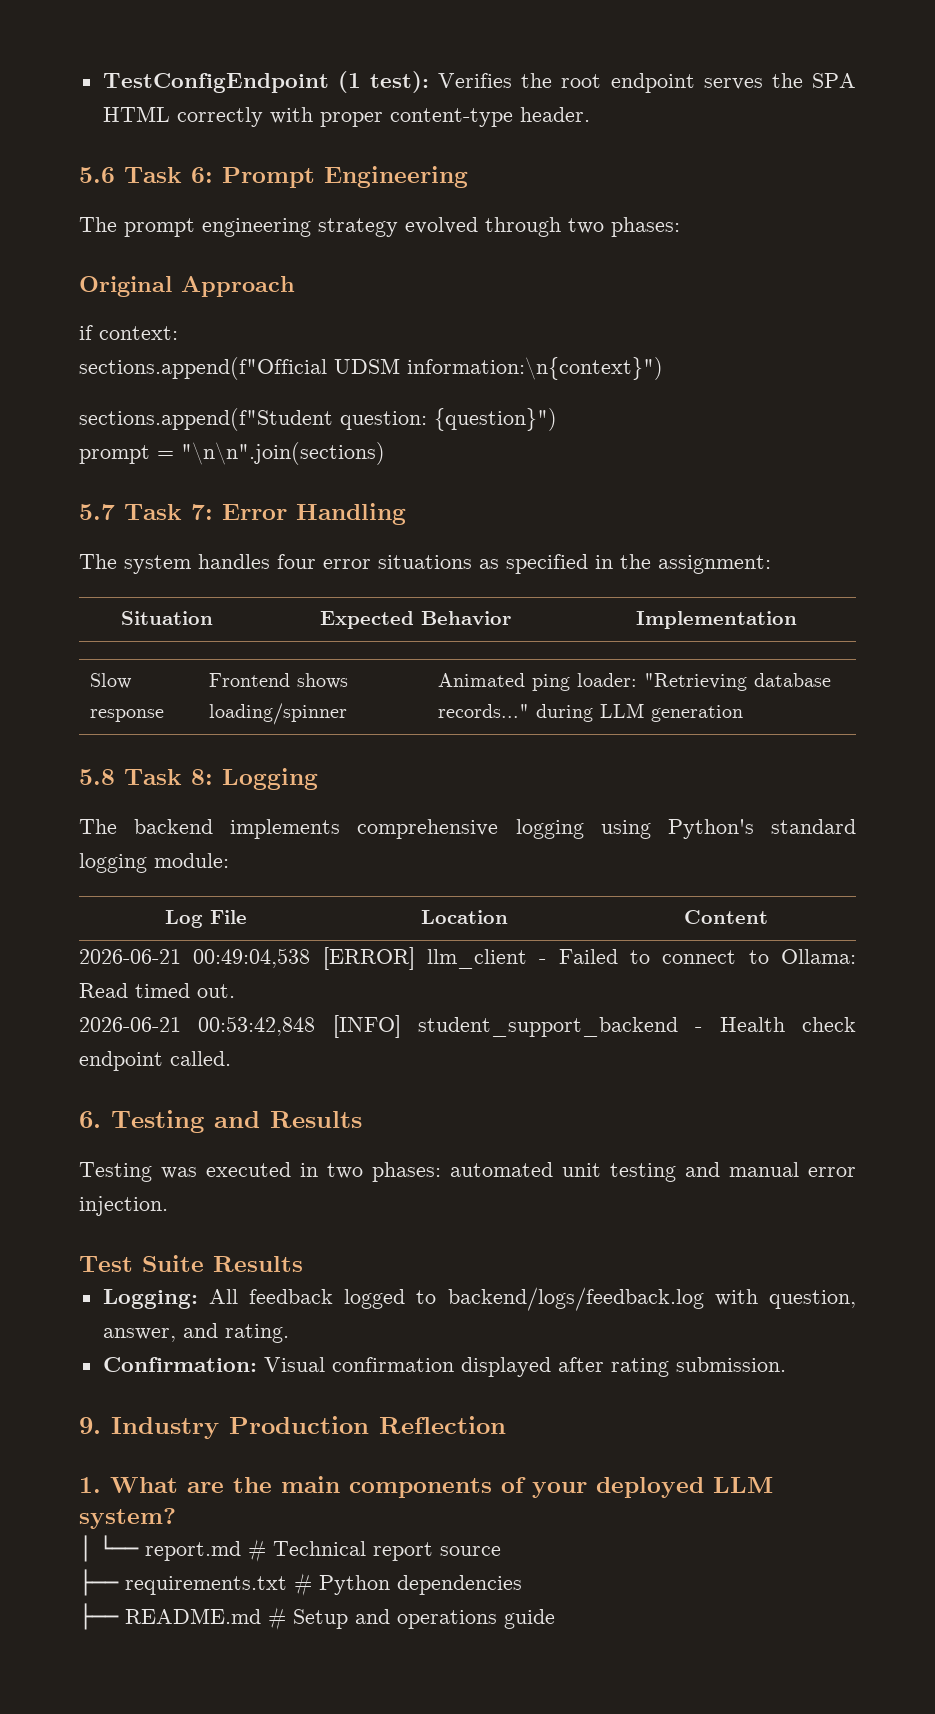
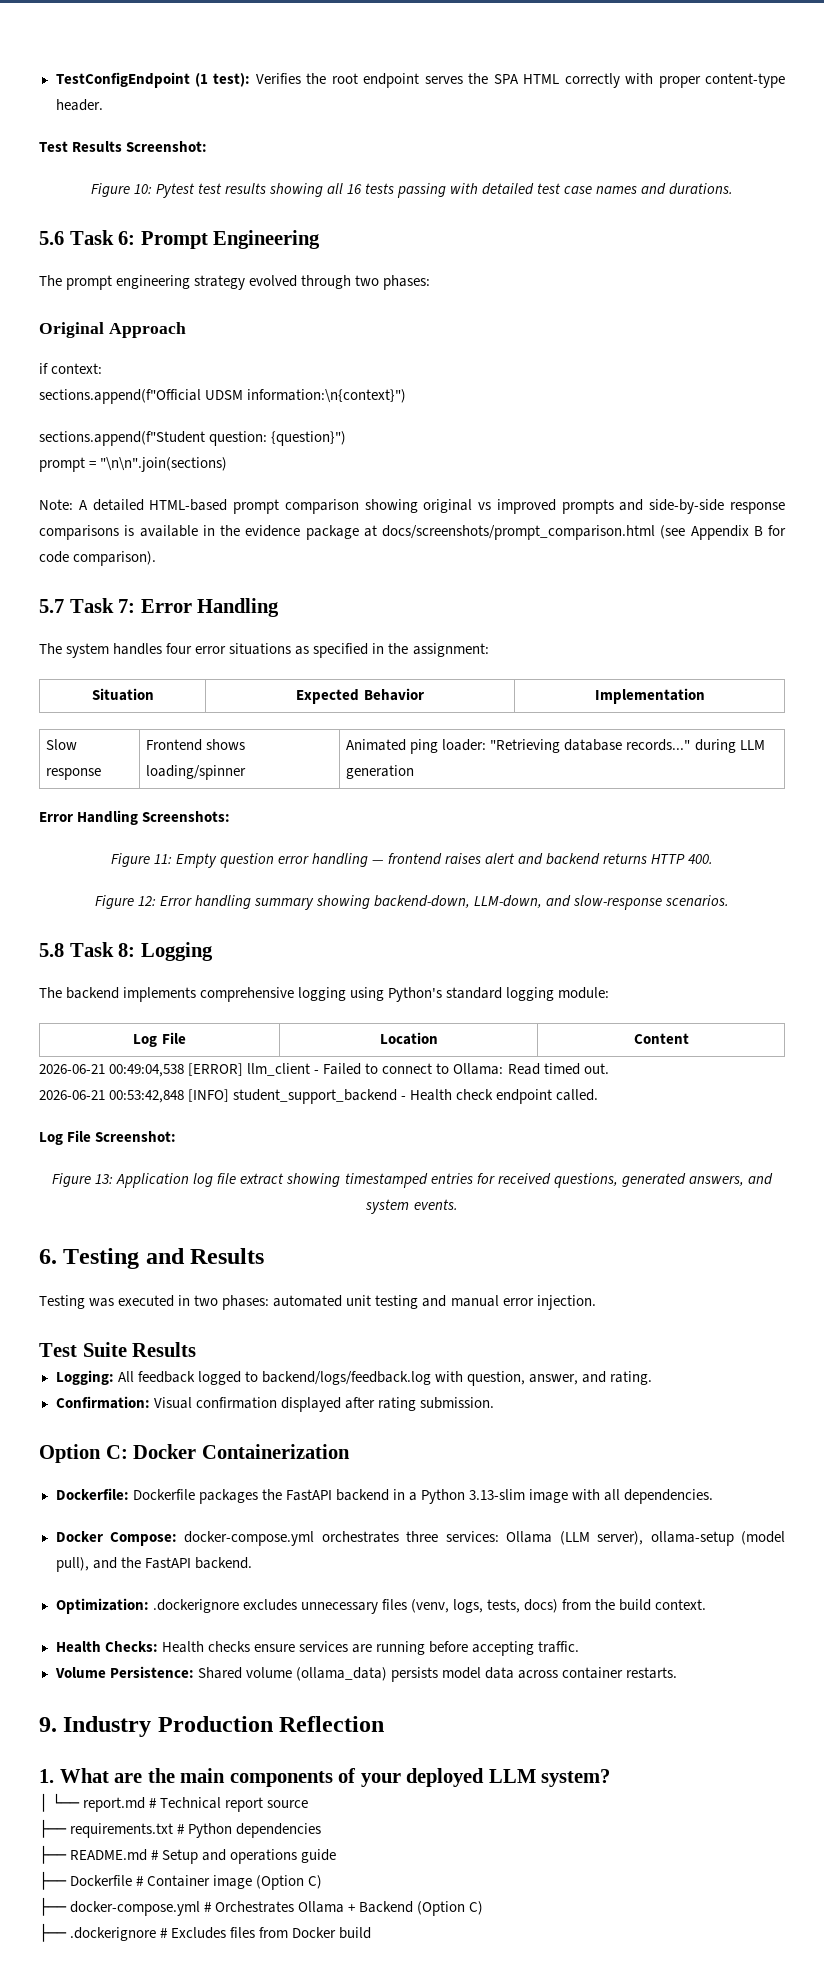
(590, 114) none -> [39,141,208,152] [90,183,734,198] // Test Results Screenshot: // Figure 10: Pytest test results showing all 16 tests passing with detailed test case names and durations.
(385, 453) none -> [39,499,785,514] [39,525,786,540] [39,551,157,566] // Note: A detailed HTML-based prompt comparison showing original vs improved prompts and side-by-side response comparisons is available in the evidence package at docs/screenshots/prompt_comparison.html (see Appendix B for code comparison).
(744, 713) none -> [39,810,231,825] [110,853,714,868] [94,895,730,910] // Error Handling Screenshots: // Figure 11: Empty question error handling — frontend raises alert and backend returns HTTP 400. // Figure 12: Error handling summary showing backend-down, LLM-down, and slow-response scenarios.
(231, 1058) none -> [39,1130,177,1145] [52,1173,773,1188] [365,1199,458,1214] // Log File Screenshot: // Figure 13: Application log file extract showing timestamped entries for received questions, generated answers, and system events.
(786, 1364) none -> [39,1444,350,1463] [55,1488,714,1504] [55,1531,786,1546] [55,1557,252,1572] [55,1598,707,1614] [55,1641,579,1656] [54,1666,677,1682] // Option C: Docker Containerization // Dockerfile: Dockerfile packages the FastAPI backend in a Python 3.13-slim image with all dependencies. // Docker Compose: docker-compose.yml orchestrates three services: Ollama (LLM server), ollama-setup (model pull), and the FastAPI backend. // Optimization: .dockerignore excludes unnecessary files (venv, logs, tests, docs) from the build context. // Health Checks: Health checks ensure services are running before accepting traffic. // Volume Persistence: Shared volume (ollama_data) persists model data across container restarts.
(555, 1619) none -> [39,1871,323,1890] [39,1897,484,1916] [39,1923,372,1942] // ├── Dockerfile # Container image (Option C) // ├── docker-compose.yml # Orchestrates Ollama + Backend (Option C) // ├── .dockerignore # Excludes files from Docker build

